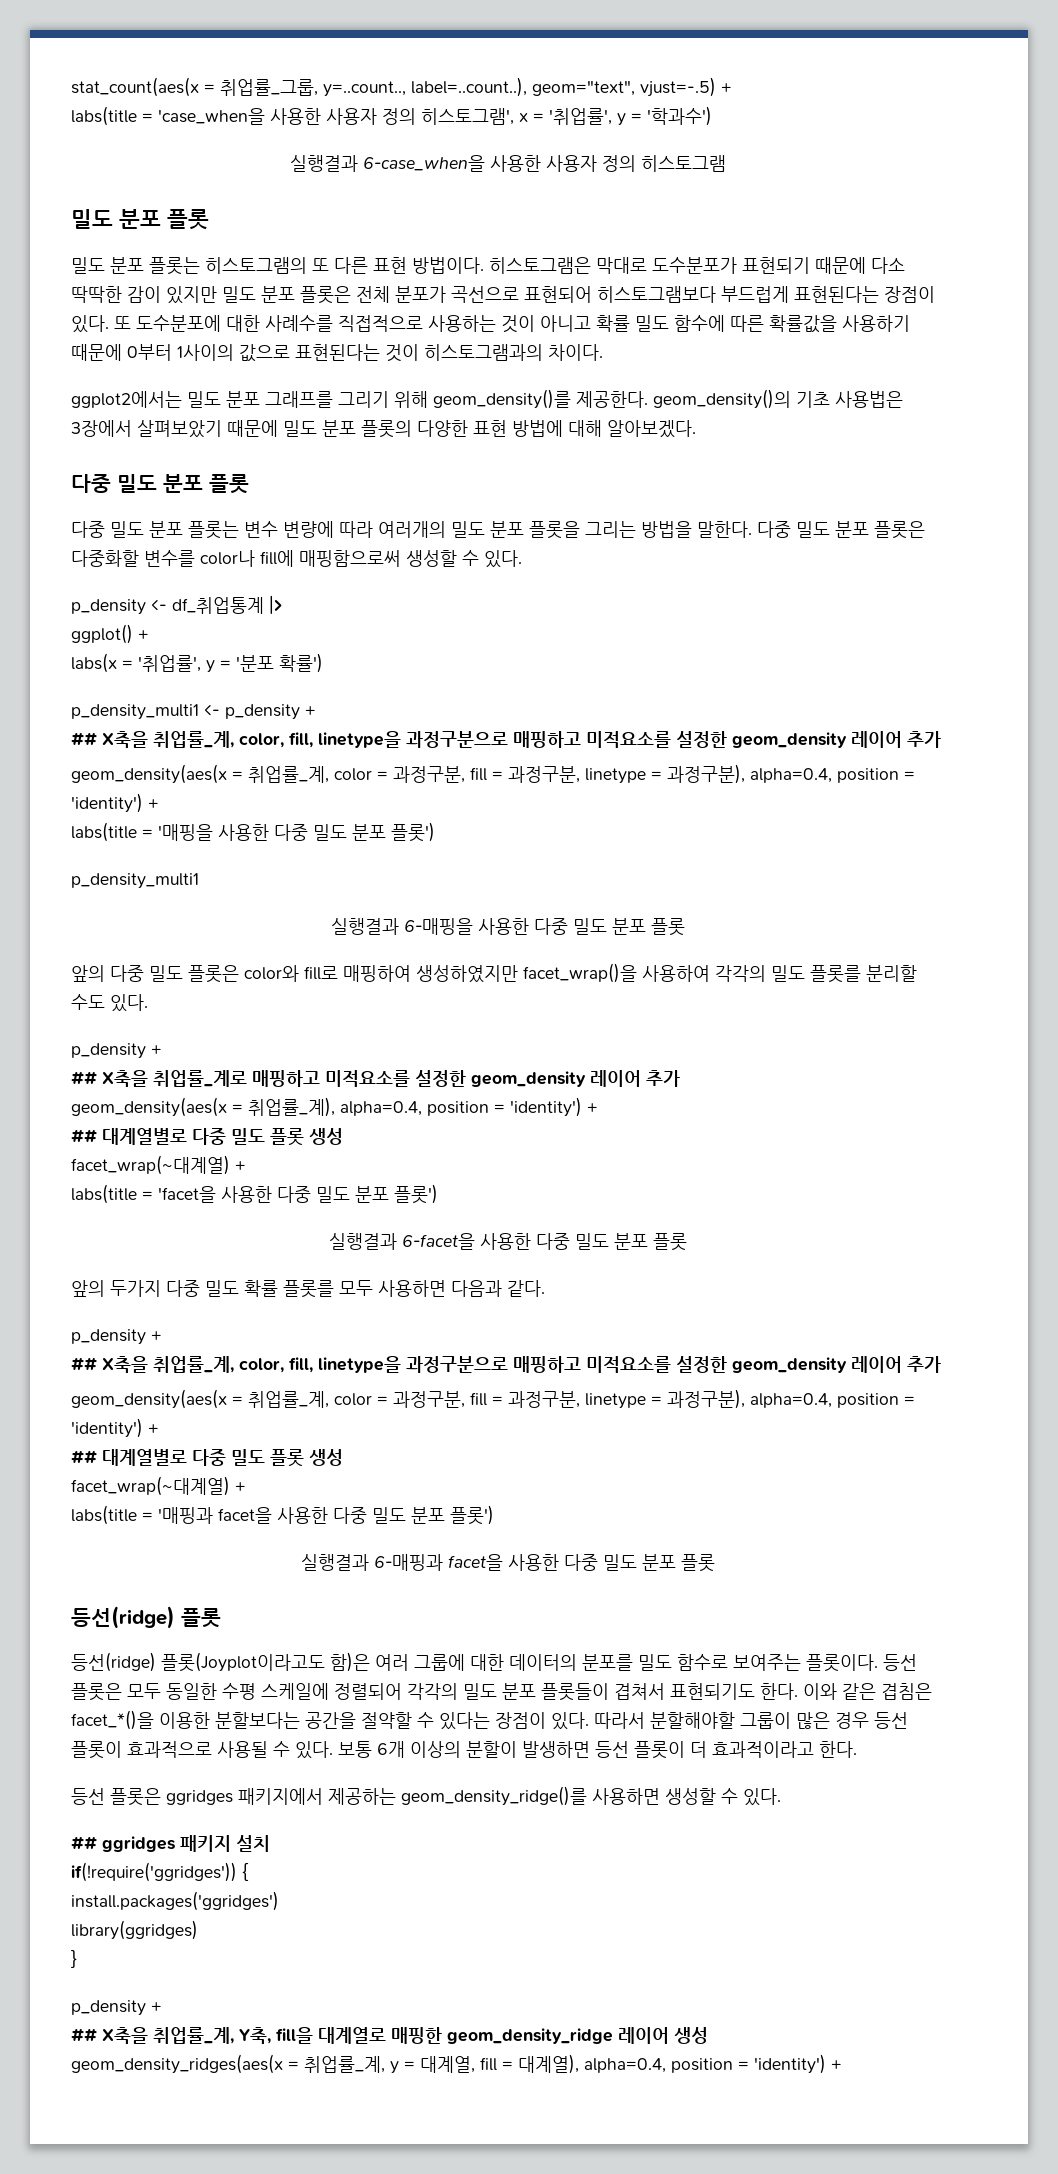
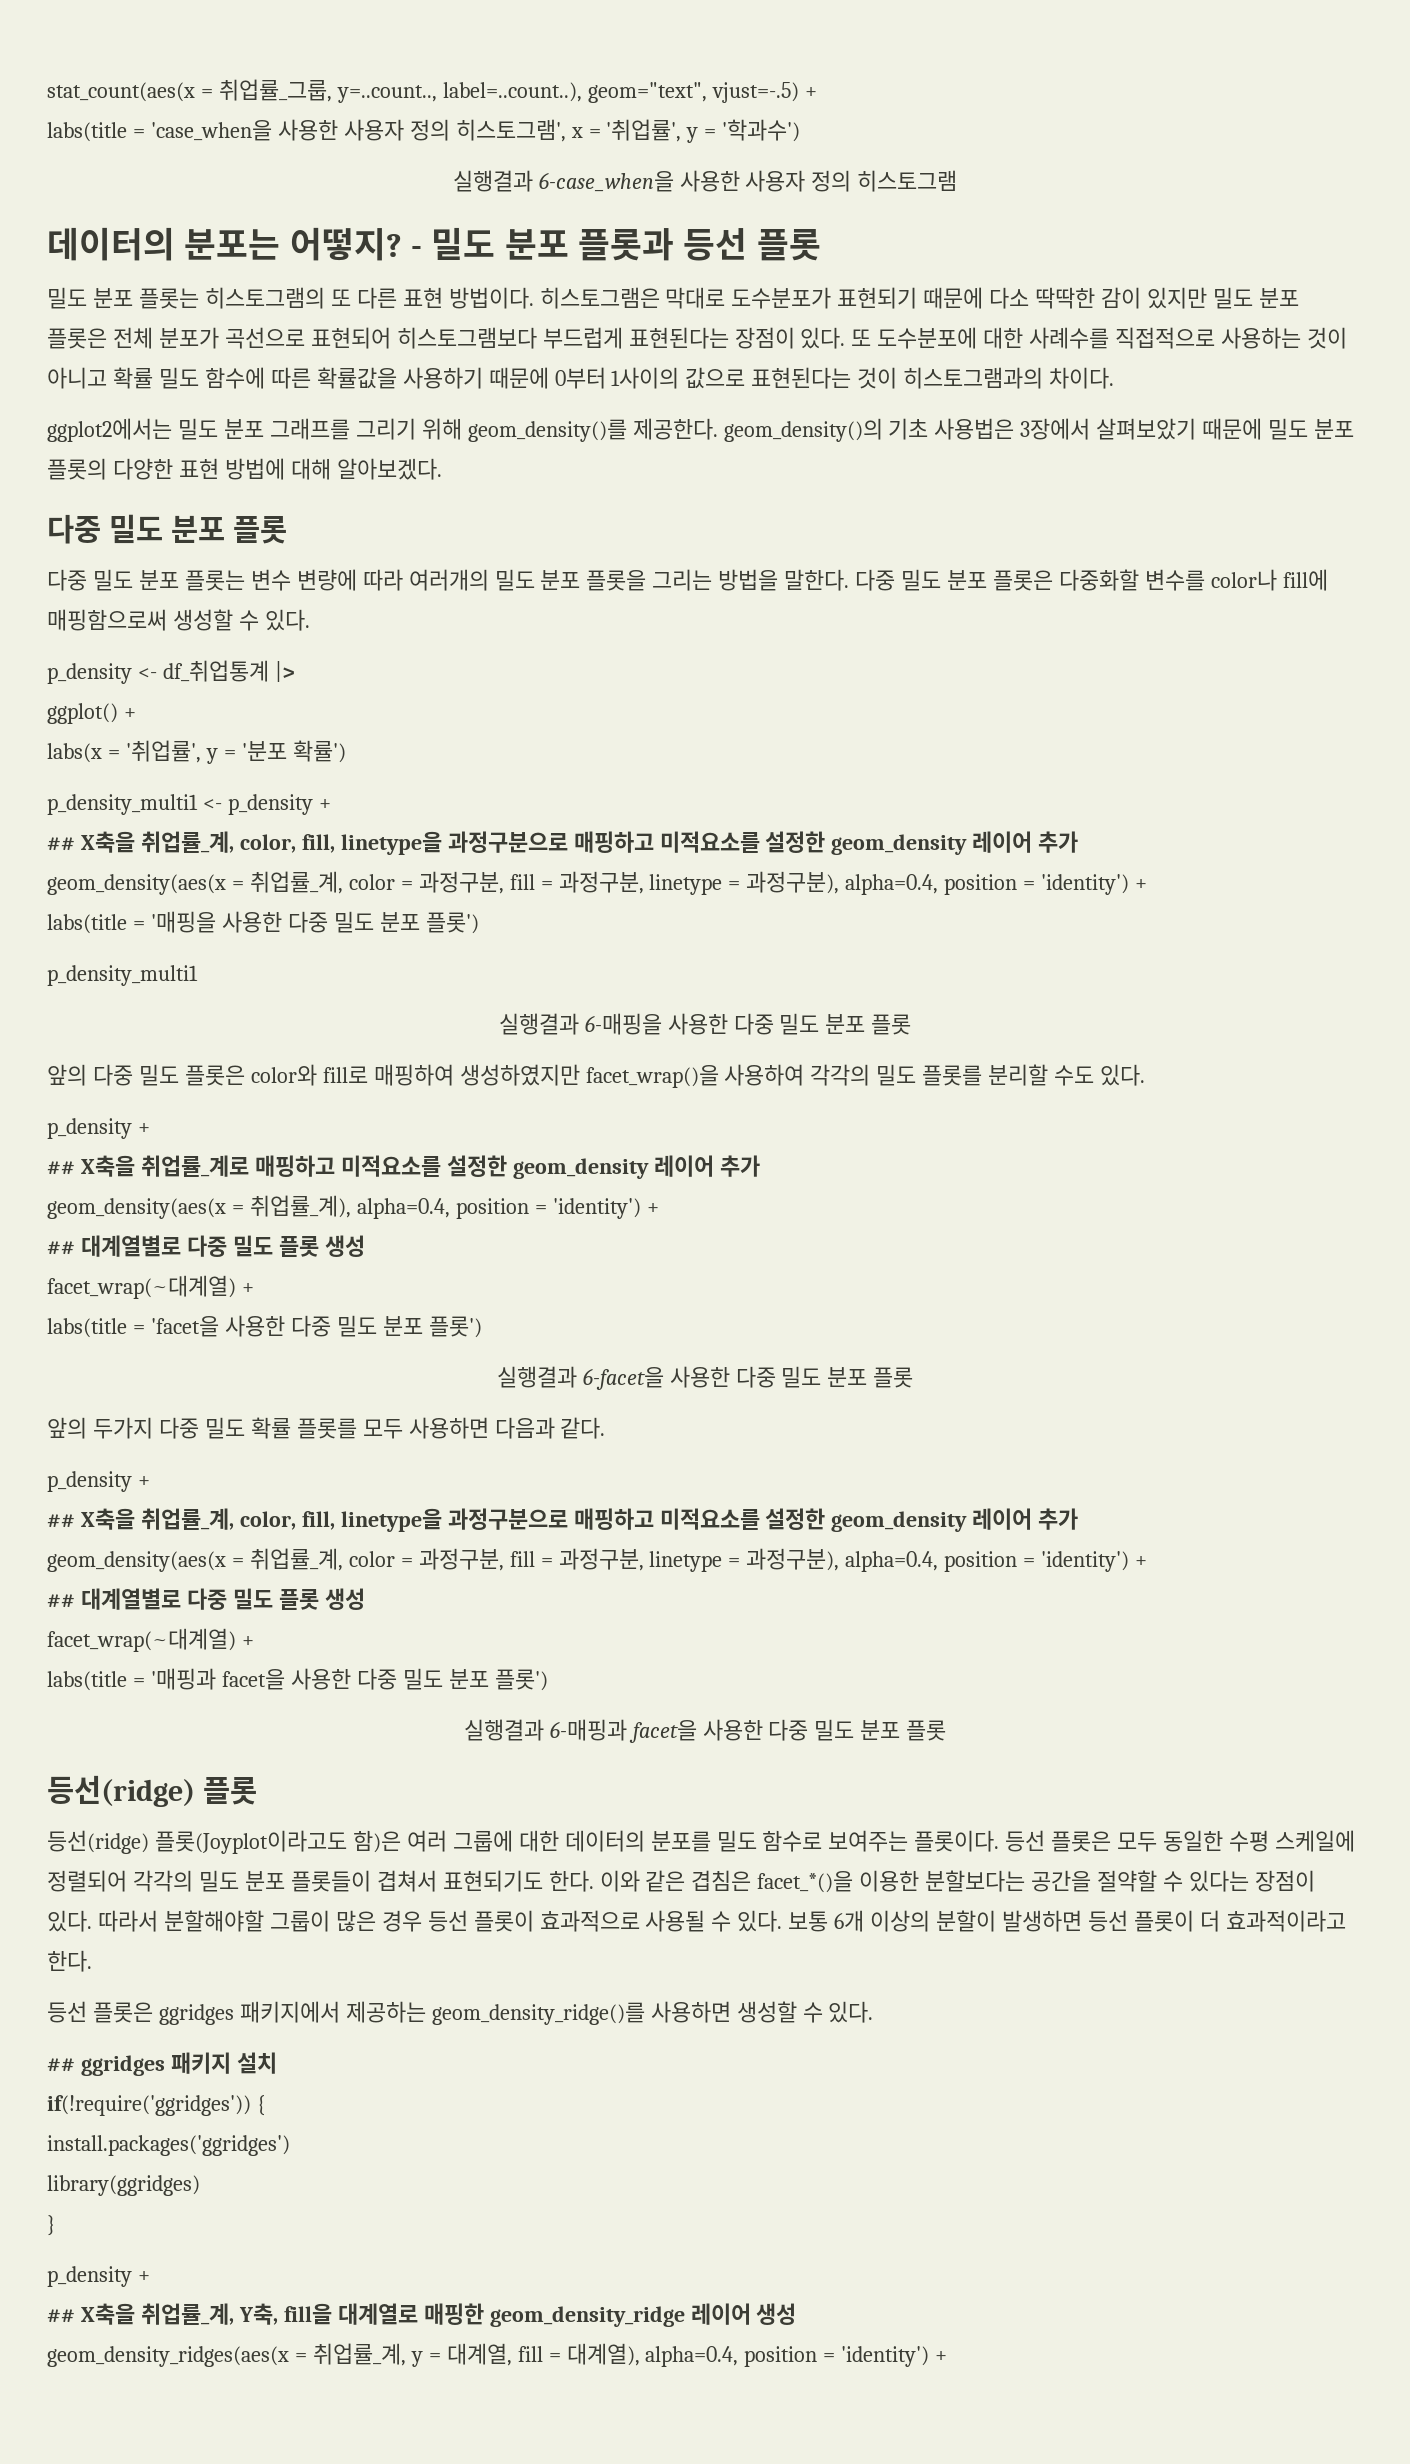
[71,209,161,229] 밀도 분포 -> [47,227,748,261] 데이터의 분포는 어떻지? - 밀도 분포 플롯과 등선

